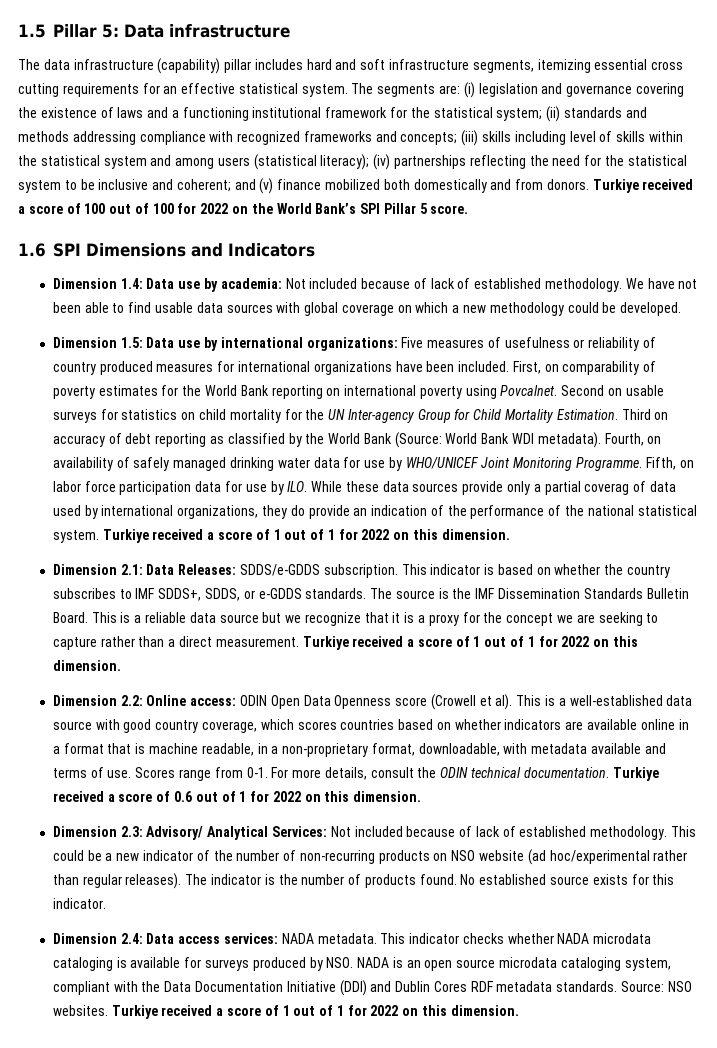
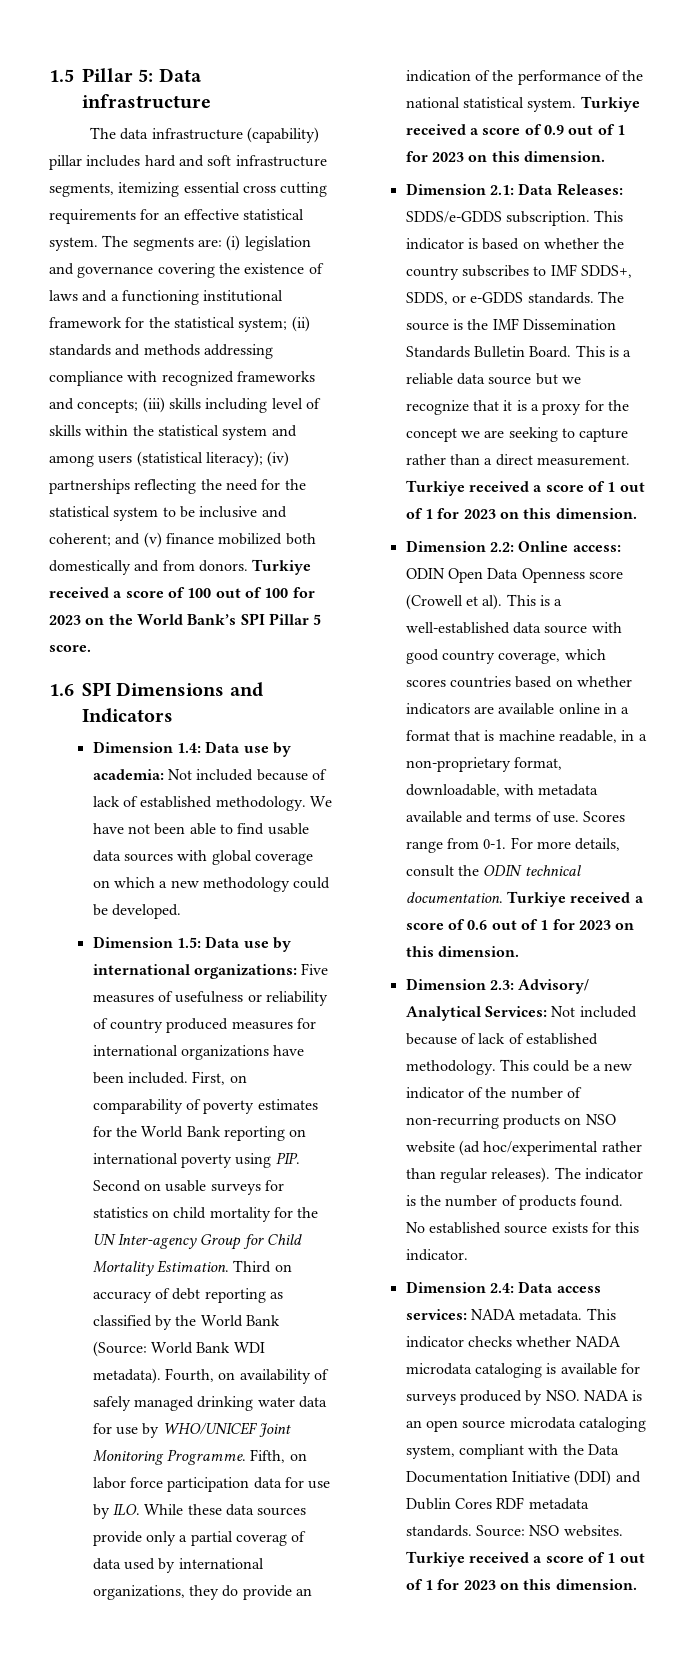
[200,203,229,214] 2022 -> [49,615,81,625] 2023
[500,385,558,396] Povcalnet. -> [275,1152,300,1164] PIP.
[273,529,390,540] 1 out of 1 for 2022 -> [543,124,625,135] [405,151,464,162] 0.9 out of 1 for 2023
[561,636,590,647] 2022 -> [463,509,496,519] 2023
[272,791,301,802] 2022 -> [578,920,611,930] 2023
[370,1005,399,1016] 2022 -> [463,1580,496,1590] 2023

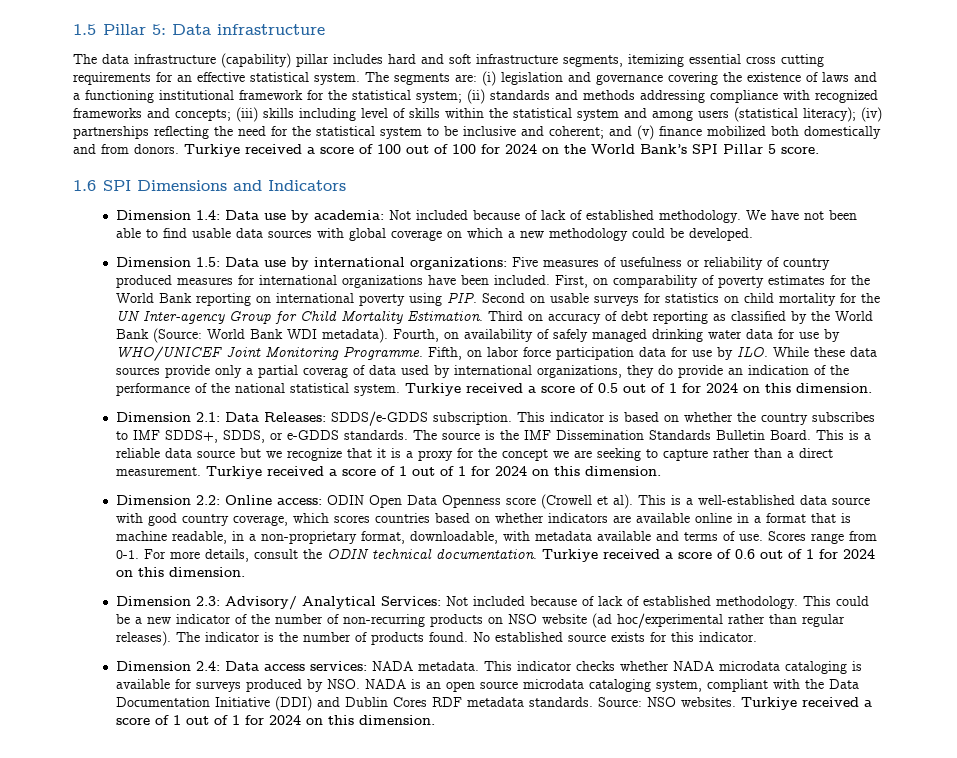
[49,615,81,625] 2023 -> [505,144,537,154] 2024
[543,124,625,135] [405,151,464,162] 0.9 out of 1 for 2023 -> [598,383,739,393] 0.5 out of 1 for 2024
[463,509,496,519] 2023 -> [495,466,528,476] 2024
[578,920,611,930] 2023 -> [843,549,876,559] 2024
[463,1580,496,1590] 2023 -> [269,715,302,725] 2024

